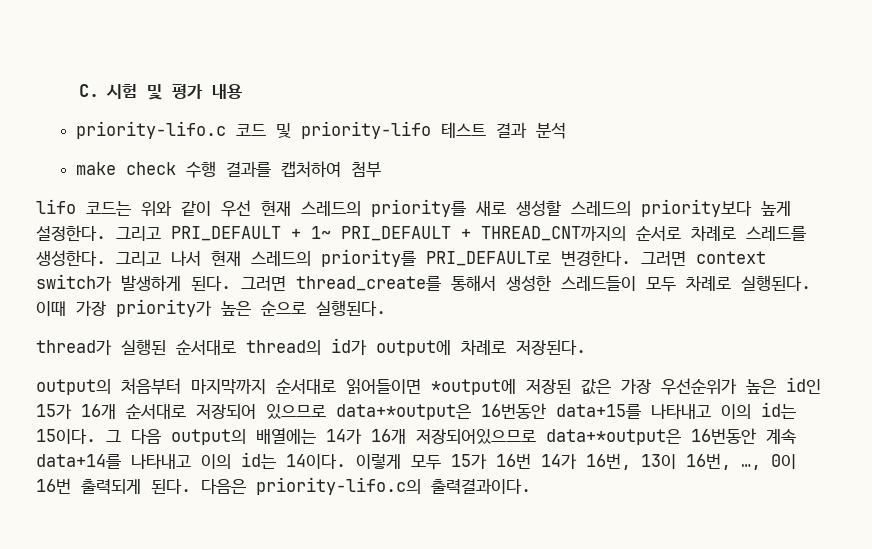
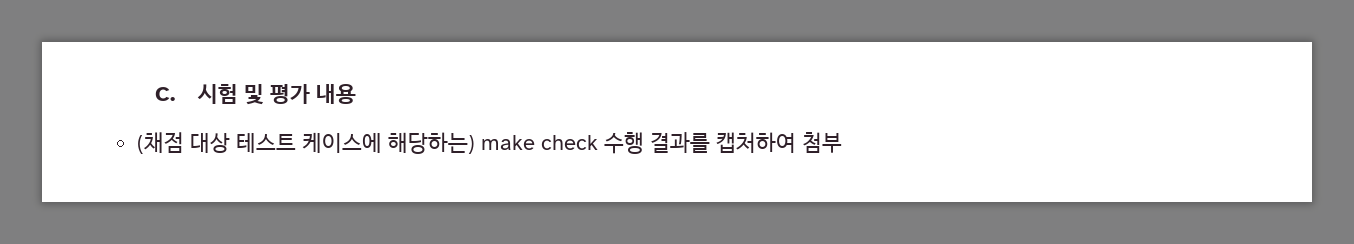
[75,121,566,139] priority-lifo.c 코드 및 priority-lifo 테스트 결과 분석 // -> [136,132,475,154] (채점 대상 테스트 케이스에 해당하는)
[36,199,791,217] [36,225,806,241] [36,249,766,267] [36,274,811,292] [36,299,386,317] [36,338,586,356] [36,377,821,395] [36,402,796,420] [36,428,796,445] [36,452,796,470] [36,477,531,495] // lifo 코드는 위와 같이 우선 현재 스레드의 priority를 새로 생성할 스레드의 priority보다 높게 설정한다. 그리고 PRI_DEFAULT + 1~ PRI_DEFAULT + THREAD_CNT까지의 순서로 차례로 스레드를 생성한다. 그리고 나서 현재 스레드의 priority를 PRI_DEFAULT로 변경한다. 그러면 context switch가 발생하게 된다. 그러면 thread_create를 통해서 생성한 스레드들이 모두 차례로 실행된다. 이때 가장 priority가 높은 순으로 실행된다. // thread가 실행된 순서대로 thread의 id가 output에 차례로 저장된다. // output의 처음부터 마지막까지 순서대로 읽어들이면 *output에 저장된 값은 가장 우선순위가 높은 id인 15가 16개 순서대로 저장되어 있으므로 data+*output은 16번동안 data+15를 나타내고 이의 id는 15이다. 그 다음 output의 배열에는 14가 16개 저장되어있으므로 data+*output은 16번동안 계속 data+14를 나타내고 이의 id는 14이다. 이렇게 모두 15가 16번 14가 16번, 13이 16번, …, 0이 16번 출력되게 된다. 다음은 priority-lifo.c의 출력결과이다. -> (842, 142) none

